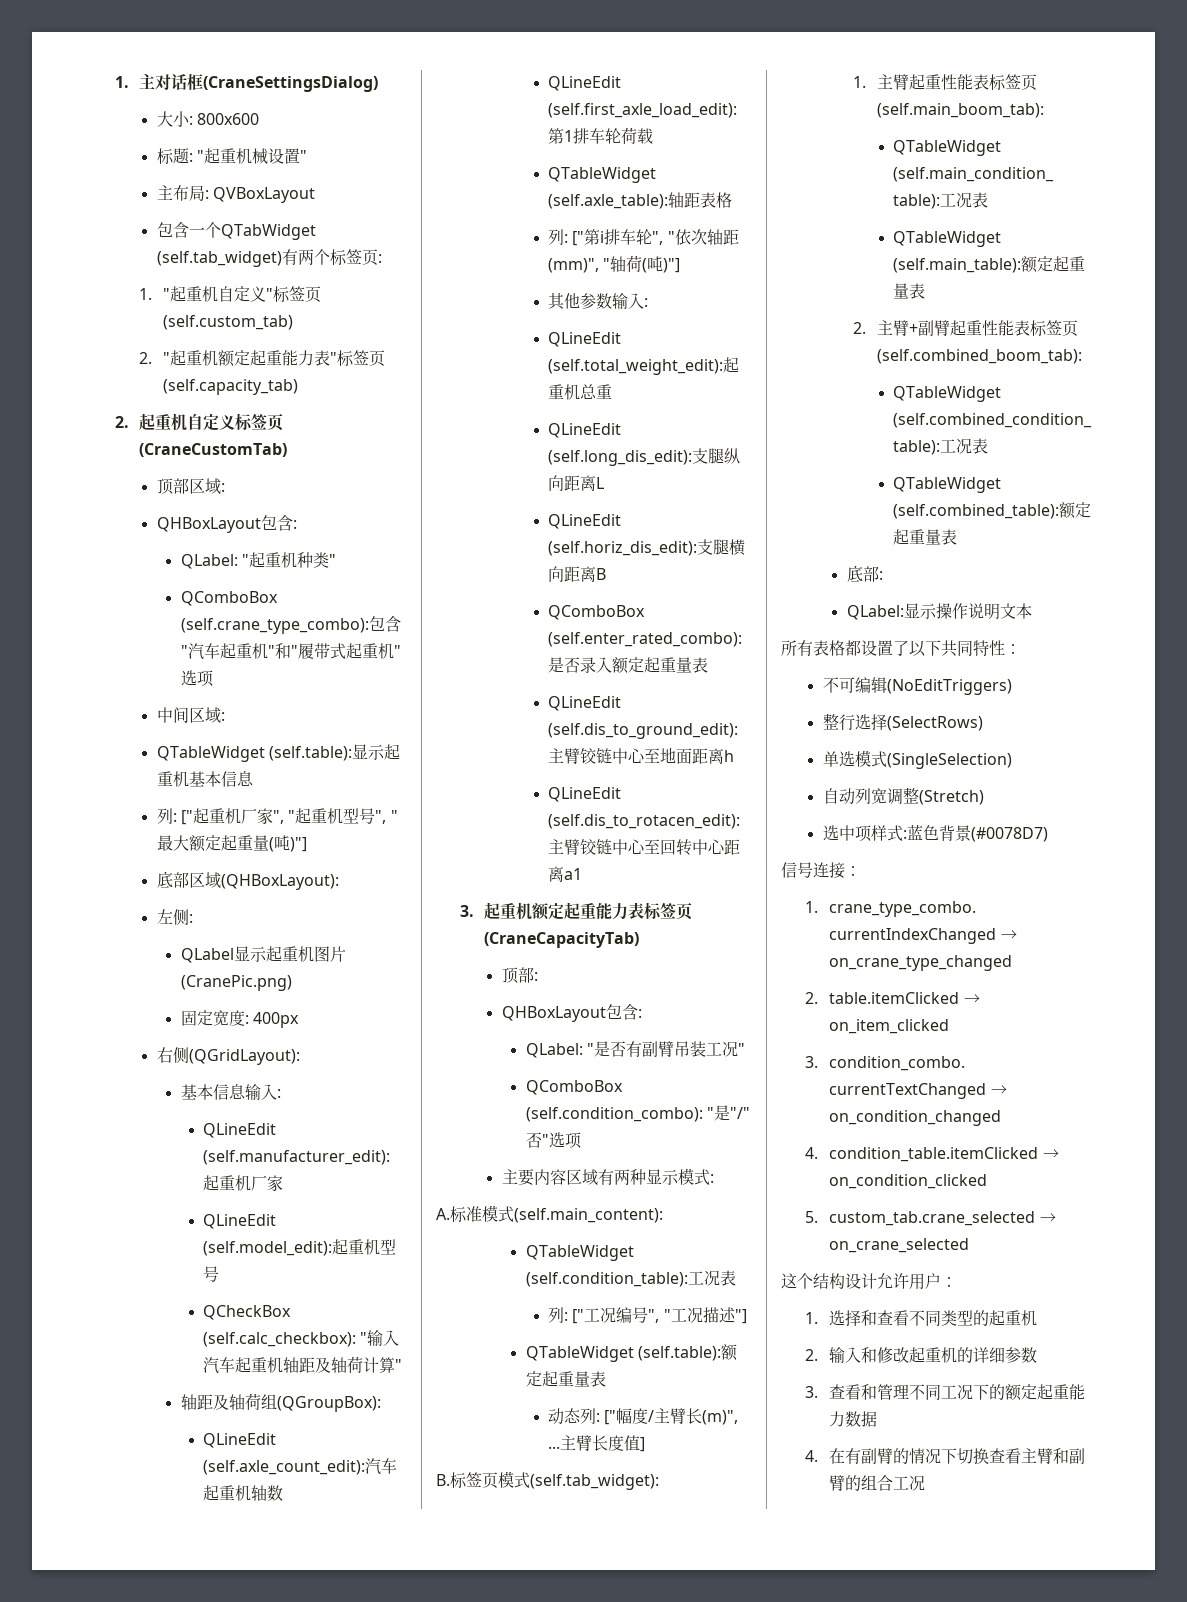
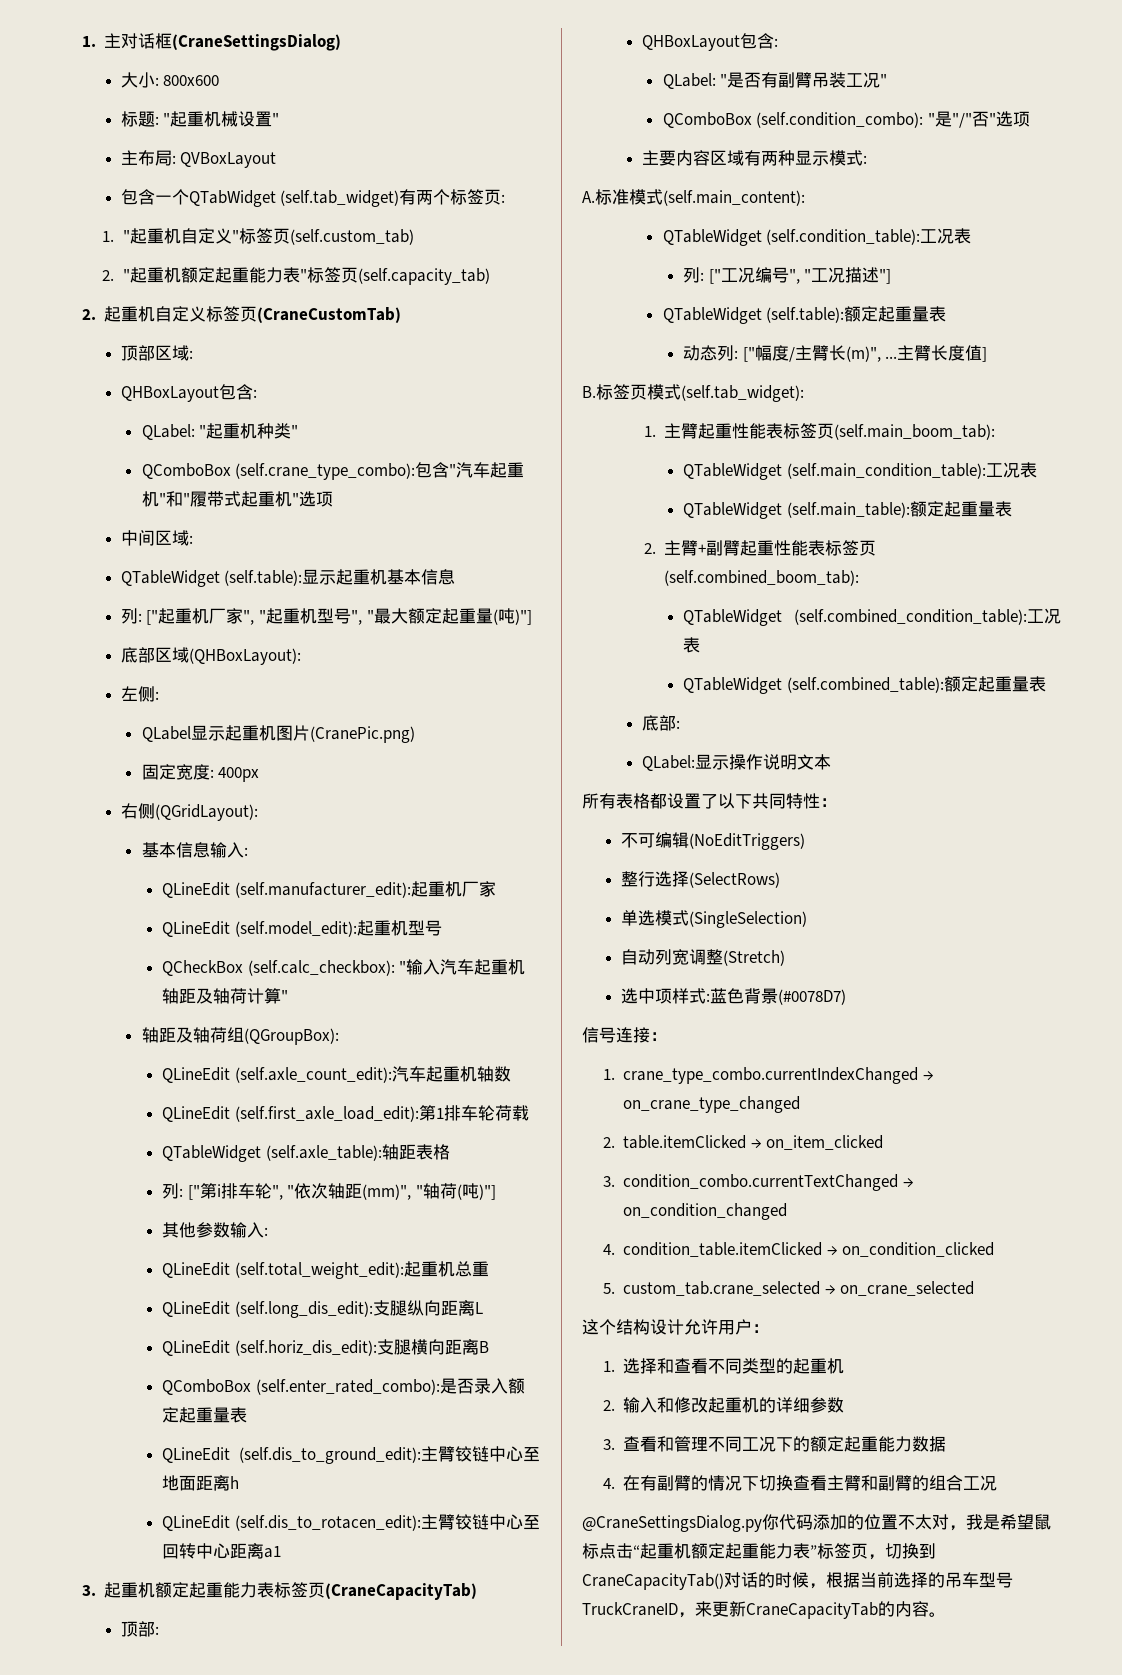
(926, 1483) none -> [582,1514,1051,1532] [582,1543,936,1560] [582,1572,1013,1590] [582,1601,946,1619] // @CraneSettingsDialog.py你代码添加的位置不太对，我是希望鼠标点击“起重机额定起重能力表”标签页，切换到CraneCapacityTab()对话的时候，根据当前选择的吊车型号TruckCraneID，来更新CraneCapacityTab的内容。

